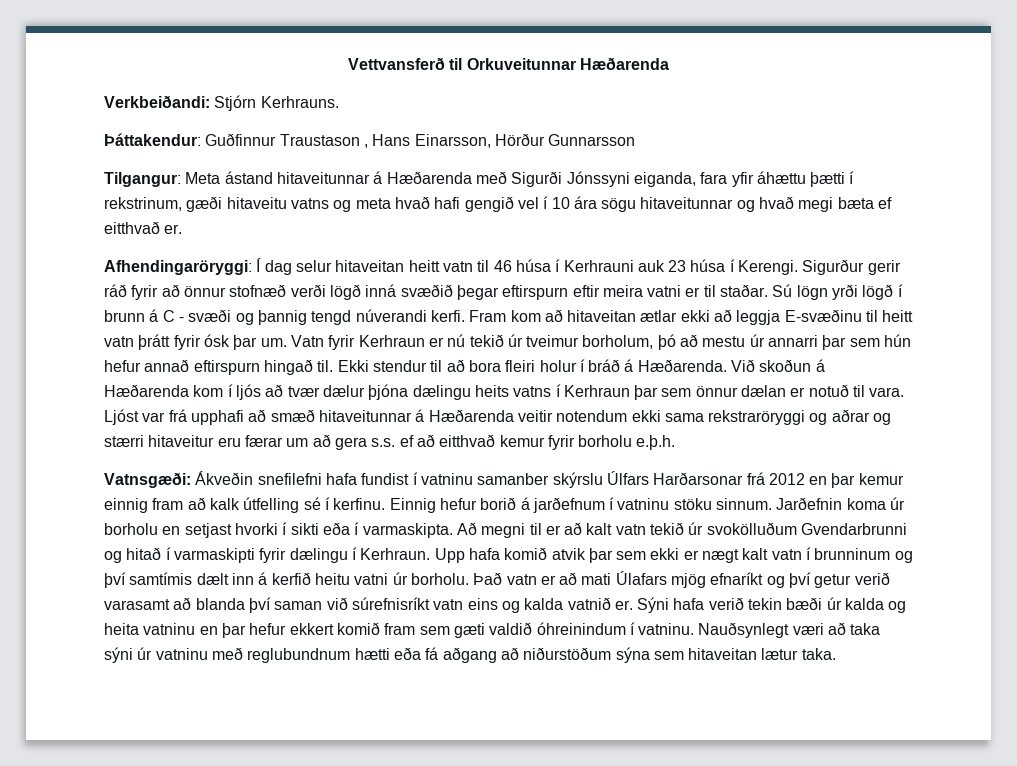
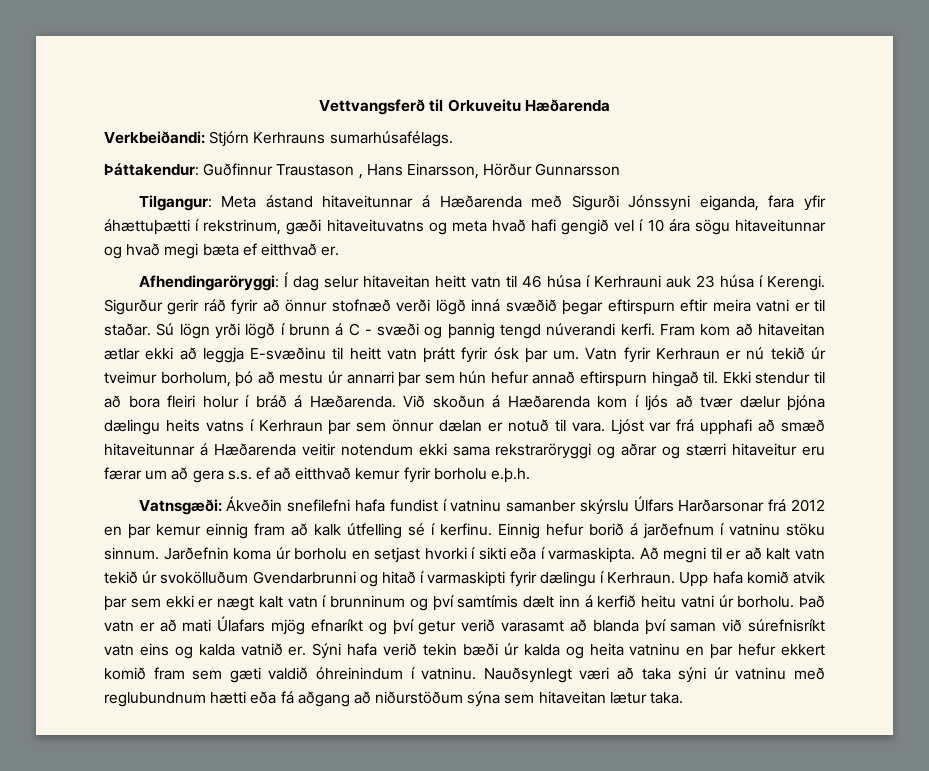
[348,57,576,70] Vettvansferð til Orkuveitunnar -> [319,99,521,115] Vettvangsferð til Orkuveitu
[260,96,339,108] Kerhrauns. -> [253,131,453,147] Kerhrauns sumarhúsafélags.
[756,171,846,187] áhættu þætti -> [104,219,190,235] áhættuþætti
[226,197,329,209] hitaveitu vatns -> [326,219,424,232] hitaveituvatns

